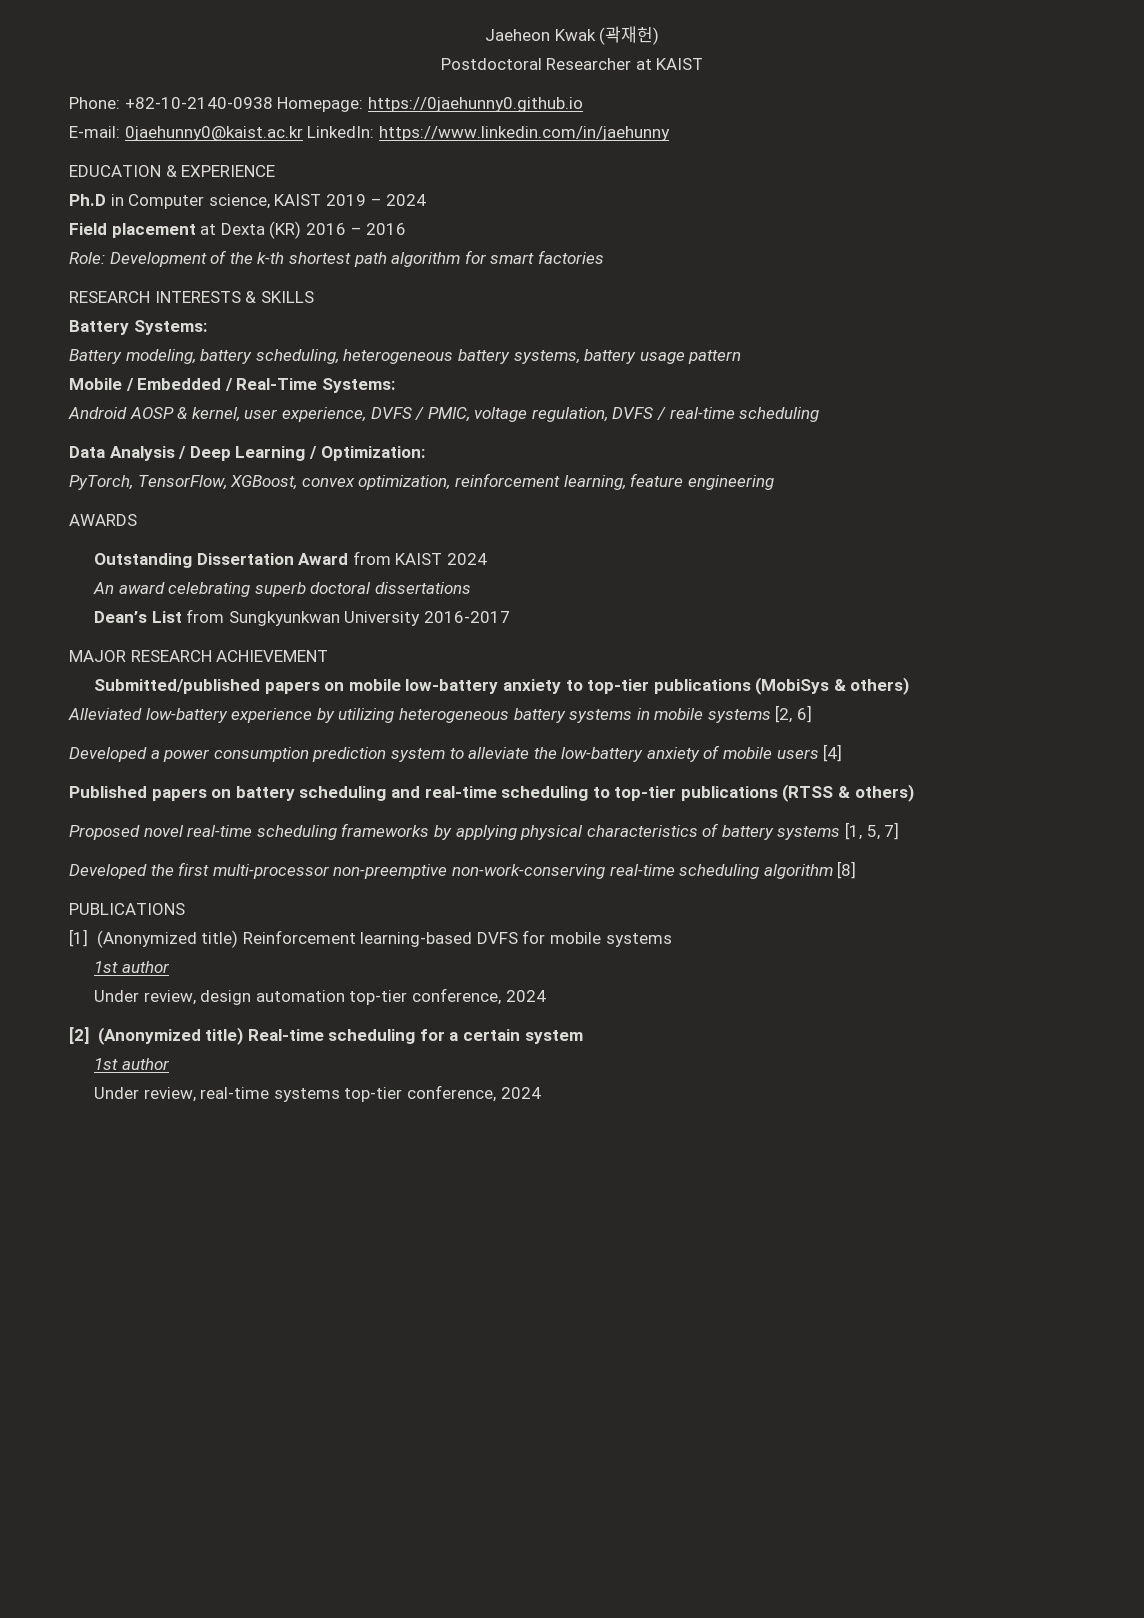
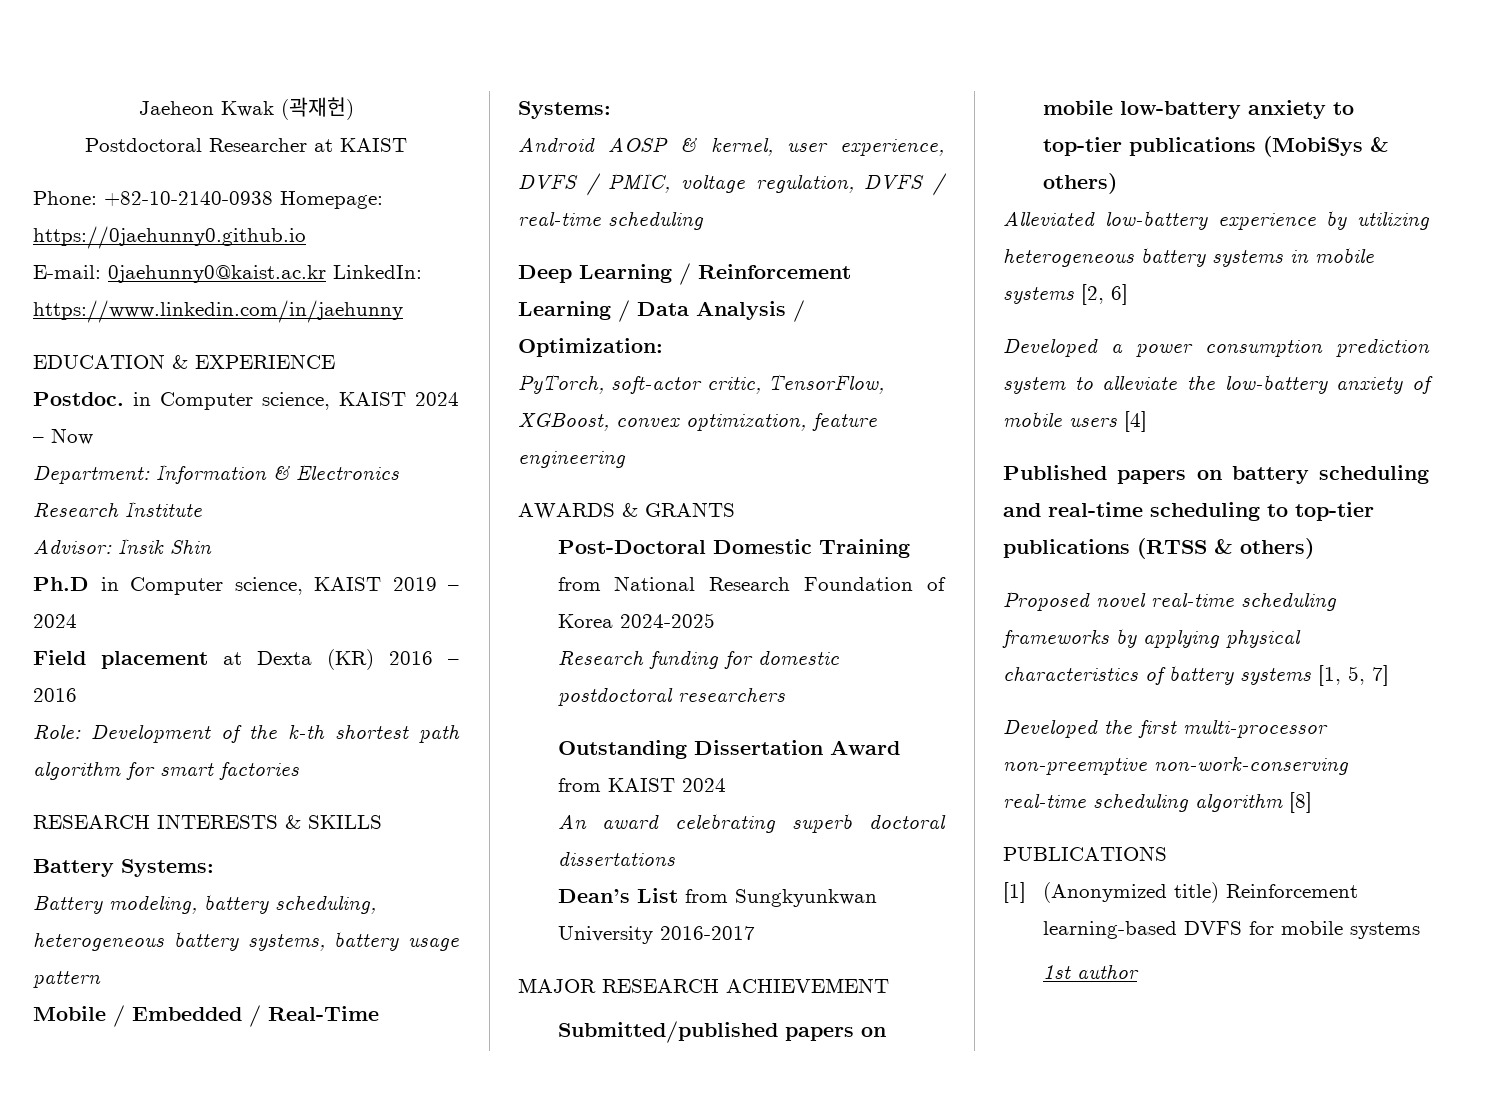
(276, 171) none -> [33,392,459,410] [33,428,93,445] [33,464,399,484] [33,501,202,517] [33,538,212,554] // Postdoc. in Computer science, KAIST 2024 – Now // Department: Information & Electronics Research Institute // Advisor: Insik Shin
[69,446,306,461] Data Analysis / Deep Learning -> [518,263,851,285] [518,300,786,322] Deep Learning / Reinforcement Learning / Data Analysis
(133, 482) none -> [611,376,761,394] soft-actor critic,
[454,473,626,490] reinforcement learning, -> (806, 422) none
(137, 520) none -> [622,502,735,517] [557,539,910,558] [557,576,946,591] [557,613,715,628] [557,650,839,669] [557,687,785,706] & GRANTS // Post-Doctoral Domestic Training from National Research Foundation of Korea 2024-2025 // Research funding for domestic postdoctoral researchers
[93,988,546,1005] [69,1027,583,1045] [93,1058,169,1070] [93,1085,541,1102] // Under review, design automation top-tier conference, 2024 // [2] (Anonymized title) Real-time scheduling for a certain system // 1st author // Under review, real-time systems top-tier conference, 2024 -> (1139, 971) none

